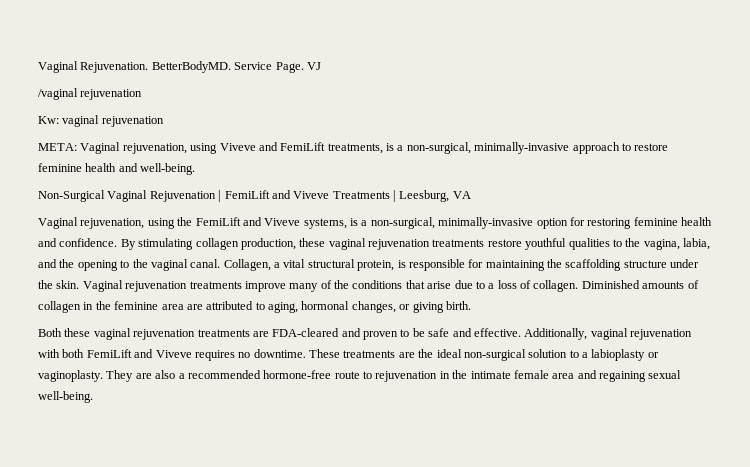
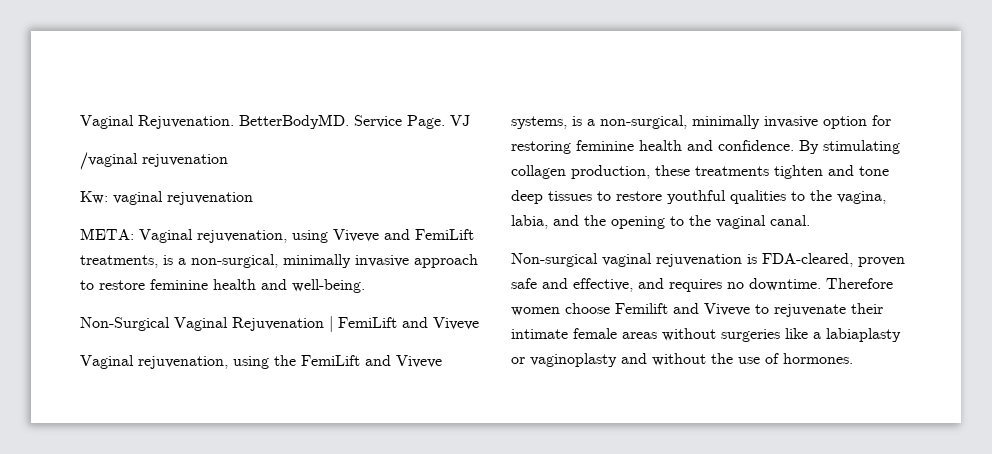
[474,142,570,154] minimally-invasive -> [283,254,409,268] minimally invasive
[332,190,471,202] Treatments | Leesburg, VA -> (479, 323) none
[438,217,534,229] minimally-invasive -> [692,115,818,129] minimally invasive
[328,238,485,250] vaginal rejuvenation treatments -> [695,165,889,179] [511,190,611,204] treatments tighten and tone deep tissues to
[223,259,700,271] [38,280,699,292] [38,301,471,313] [38,328,692,340] [38,349,659,361] [38,370,682,382] [38,391,93,403] Collagen, a vital structural protein, is responsible for maintaining the scaffolding structure under the skin. Vaginal rejuvenation treatments improve many of the conditions that arise due to a loss of collagen. Diminished amounts of collagen in the feminine area are attributed to aging, hormonal changes, or giving birth. // Both these vaginal rejuvenation treatments are FDA-cleared and proven to be safe and effective. Additionally, vaginal rejuvenation with both FemiLift and Viveve requires no downtime. These treatments are the ideal non-surgical solution to a labioplasty or vaginoplasty. They are also a recommended hormone-free route to rejuvenation in the intimate female area and regaining sexual well-being. -> [511,253,905,267] [511,278,893,292] [511,303,883,317] [511,328,901,342] [511,353,853,367] // Non-surgical vaginal rejuvenation is FDA-cleared, proven safe and effective, and requires no downtime. Therefore women choose Femilift and Viveve to rejuvenate their intimate female areas without surgeries like a labiaplasty or vaginoplasty and without the use of hormones.

